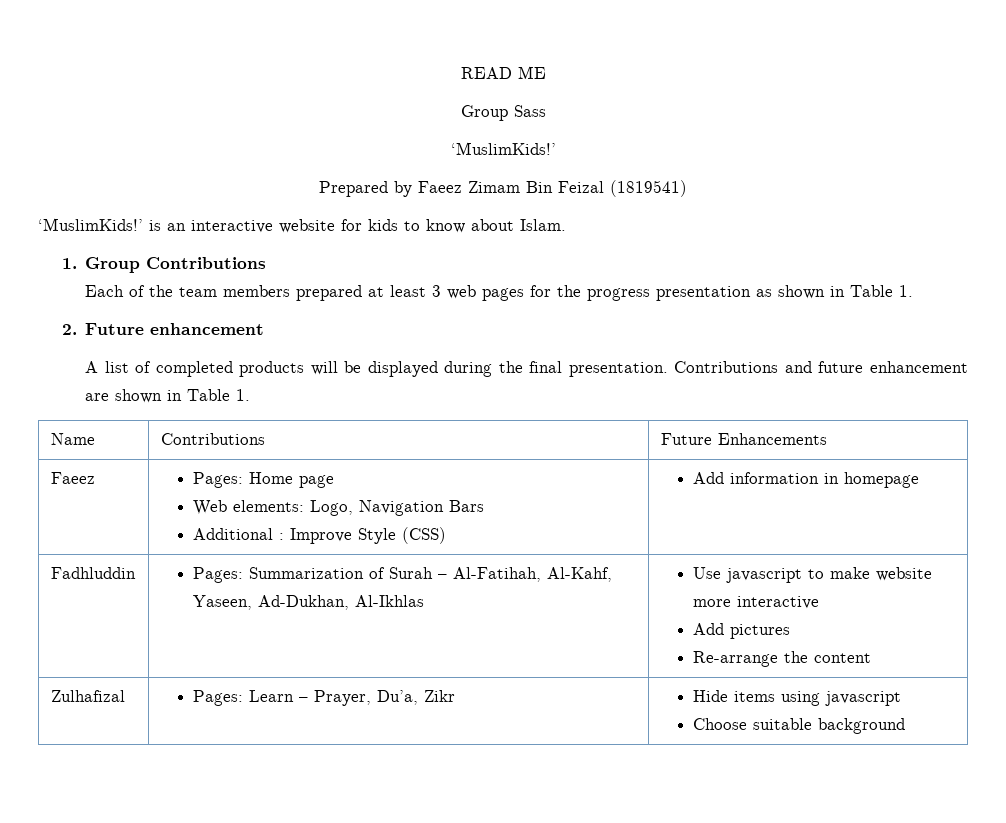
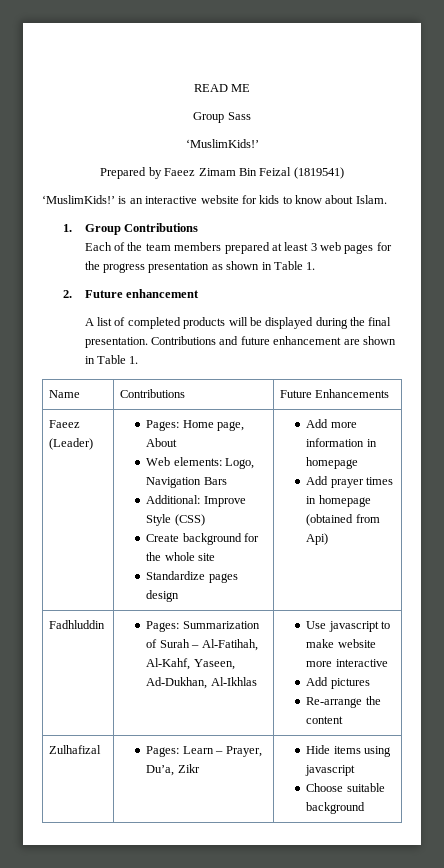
(95, 478) none -> [48,438,93,450] (Leader)
[298,475,334,488] page -> [217,421,245,431] [146,438,178,447] page, About
[192,528,284,540] Additional : -> [146,495,201,504] Additional:
[692,472,724,484] | Add -> [146,533,260,545] [146,552,216,561] [146,571,238,583] [146,590,180,602] [306,419,357,428] // Create background for the whole site // Standardize pages design | Add more
(919, 480) none -> [306,476,394,488] [306,495,371,507] [306,514,380,526] [306,533,329,545] // Add prayer times in homepage (obtained from Api)

